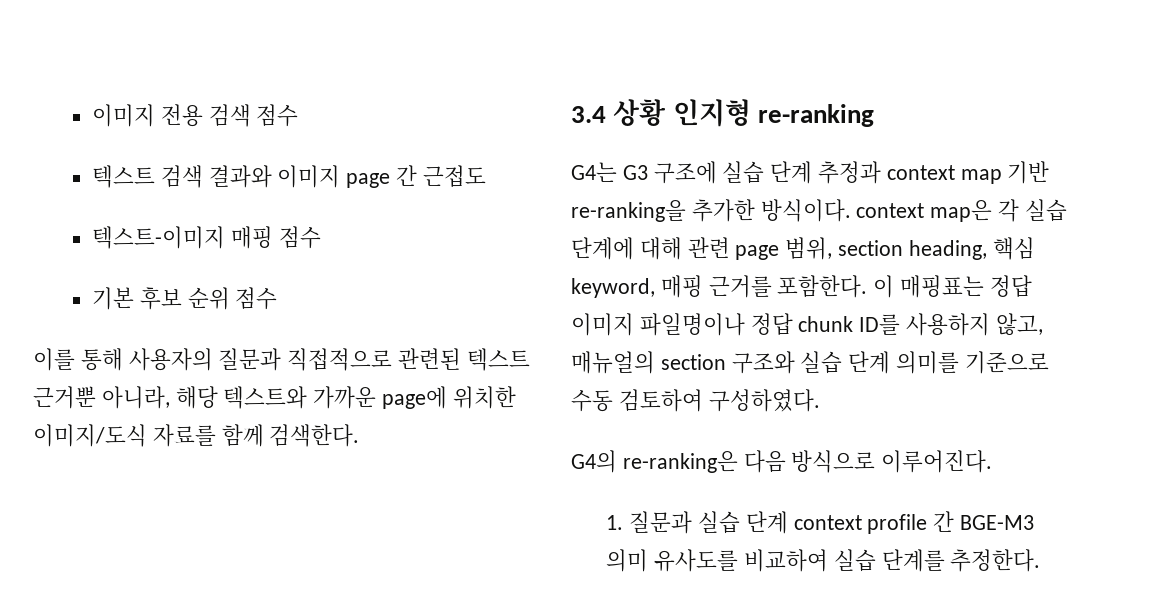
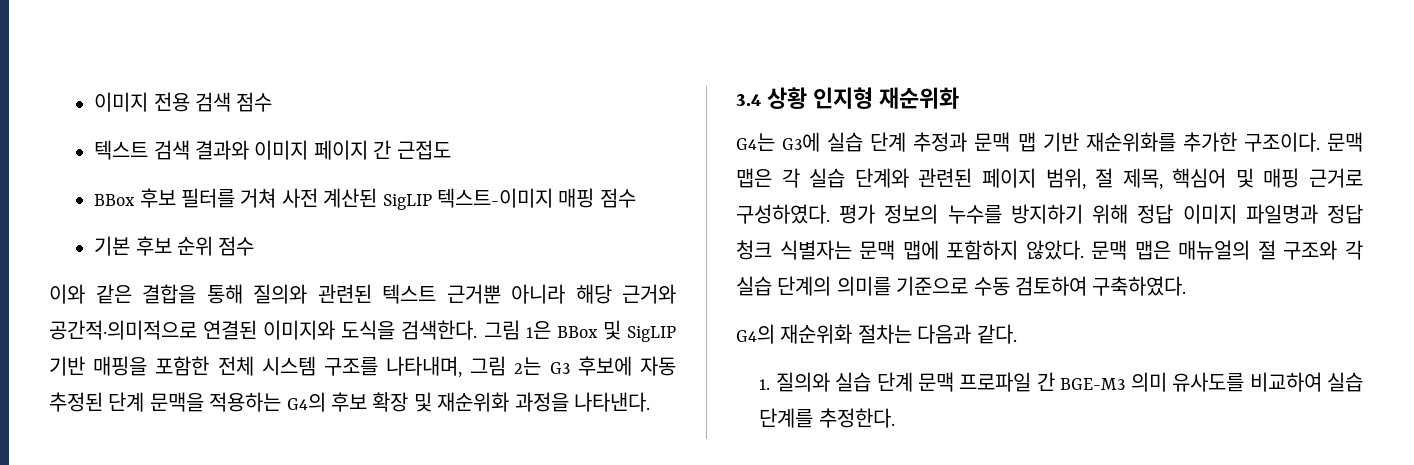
[346,173,391,188] page -> [313,140,368,160] 페이지
(486, 176) none -> [94,188,432,210] BBox 후보 필터를 거쳐 사전 계산된 SigLIP
[33,348,530,371] [33,386,516,409] [33,424,360,447] 이를 통해 사용자의 질문과 직접적으로 관련된 텍스트 근거뿐 아니라, 해당 텍스트와 가까운 page에 위치한 이미지/도식 자료를 함께 검색한다. -> [49,284,676,304] [49,320,676,342] [49,356,676,378] [49,392,650,412] 이와 같은 결합을 통해 질의와 관련된 텍스트 근거뿐 아니라 해당 근거와 공간적·의미적으로 연결된 이미지와 도식을 검색한다. 그림 1은 BBox 및 SigLIP 기반 매핑을 포함한 전체 시스템 구조를 나타내며, 그림 2는 G3 후보에 자동 추정된 단계 문맥을 적용하는 G4의 후보 확장 및 재순위화 과정을 나타낸다.
[757,104,874,127] re-ranking -> [878,87,959,109] 재순위화
[622,161,717,184] G3 구조에 -> [782,132,821,152] G3에
[886,161,1050,184] [571,199,1067,222] [571,237,1035,260] [571,275,1032,298] [571,313,1043,336] [571,351,891,374] context map 기반 re-ranking을 추가한 방식이다. context map은 각 실습 단계에 대해 관련 page 범위, section heading, 핵심 keyword, 매핑 근거를 포함한다. 이 매핑표는 정답 이미지 파일명이나 정답 chunk ID를 사용하지 않고, 매뉴얼의 section 구조와 실습 단계 -> [974,132,1364,152] [736,168,1363,190] [736,204,1363,224] [736,240,1363,260] [736,276,832,296] 문맥 맵 기반 재순위화를 추가한 구조이다. 문맥 맵은 각 실습 단계와 관련된 페이지 범위, 절 제목, 핵심어 및 매핑 근거로 구성하였다. 평가 정보의 누수를 방지하기 위해 정답 이미지 파일명과 정답 청크 식별자는 문맥 맵에 포함하지 않았다. 문맥 맵은 매뉴얼의 절 구조와 각 실습 단계의
[708,389,820,412] [571,450,993,473] 구성하였다. // G4의 re-ranking은 다음 방식으로 이루어진다. -> [1092,276,1187,296] [736,324,1017,344] 구축하였다. // G4의 재순위화 절차는 다음과 같다.
[629,511,928,534] 질문과 실습 단계 context profile -> [775,372,1032,392] 질의와 실습 단계 문맥 프로파일

